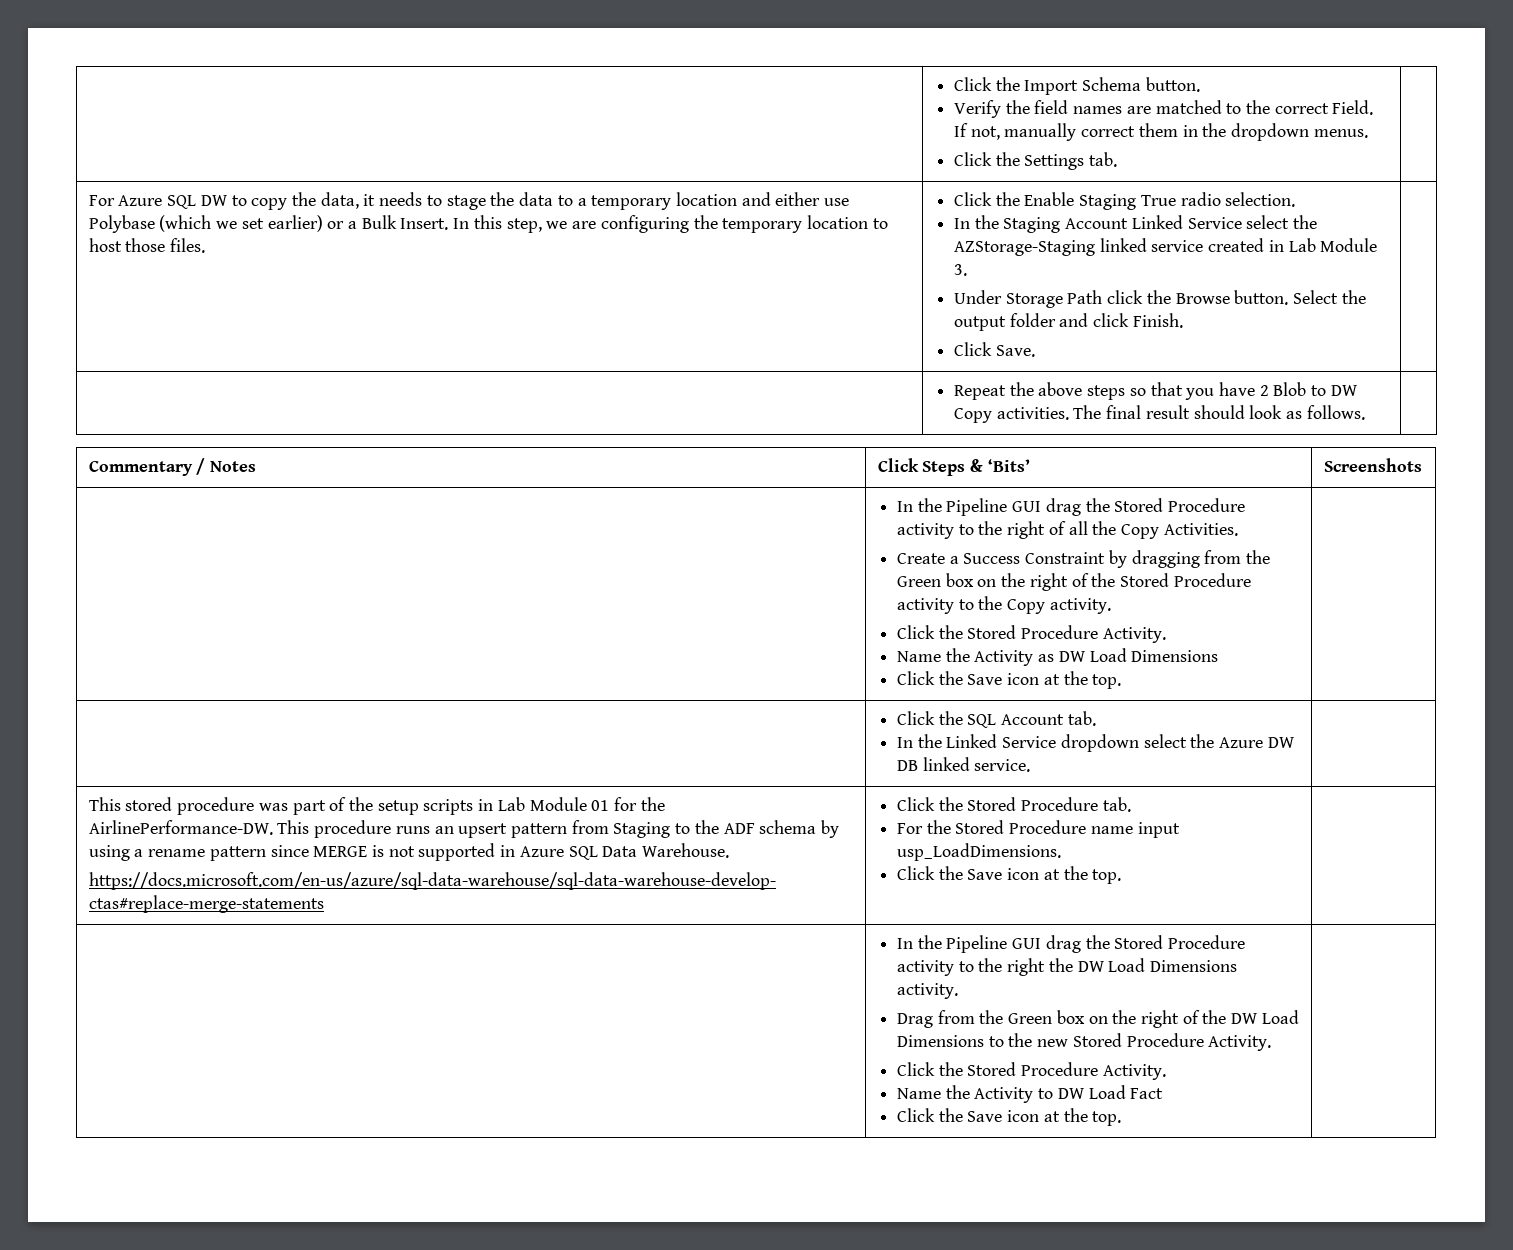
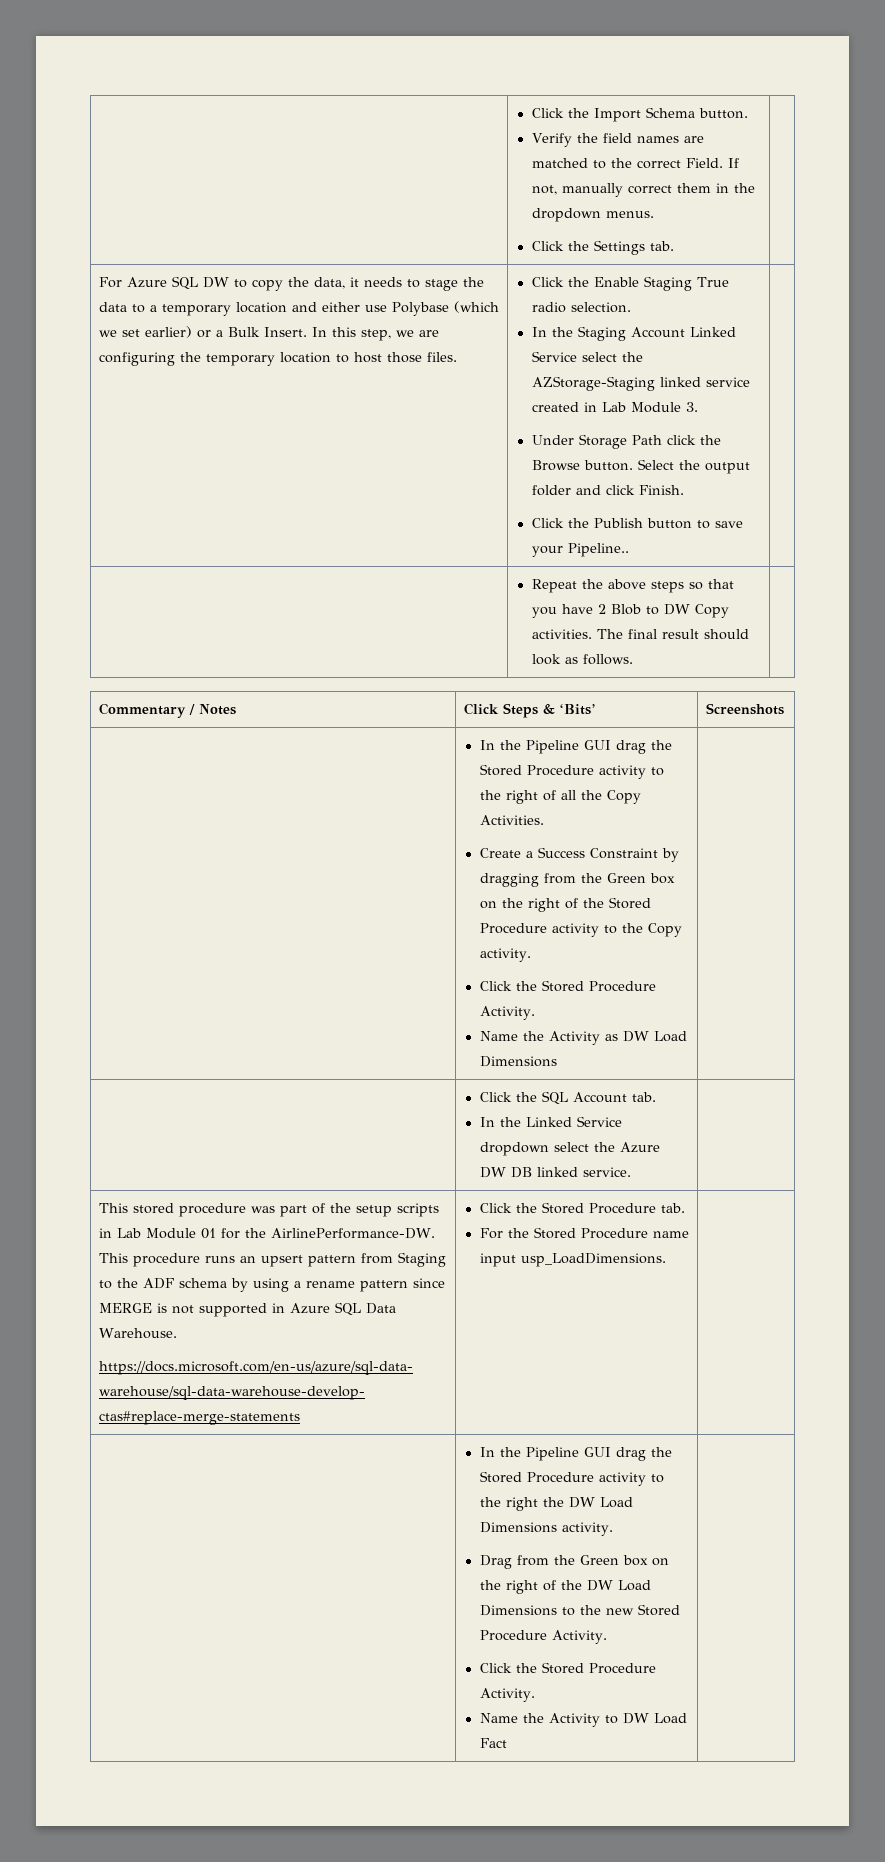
[995,345,1035,357] Save. -> [567,518,743,529] [531,543,629,557] the Publish button to save your Pipeline..
[896,671,1122,689] // Click the Save icon at the top. -> (557, 1061) none
[896,866,1122,884] // Click the Save icon at the top. -> (666, 1260) none
[896,1108,1122,1126] // Click the Save icon at the top. -> (507, 1743) none

